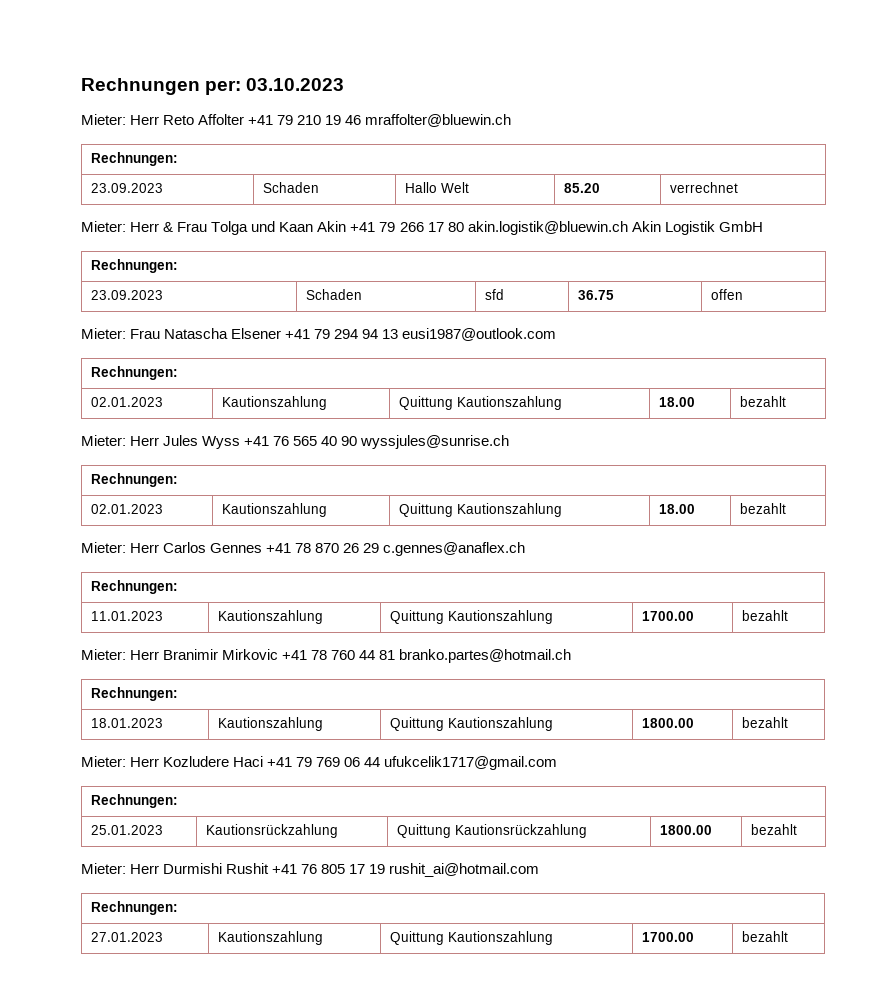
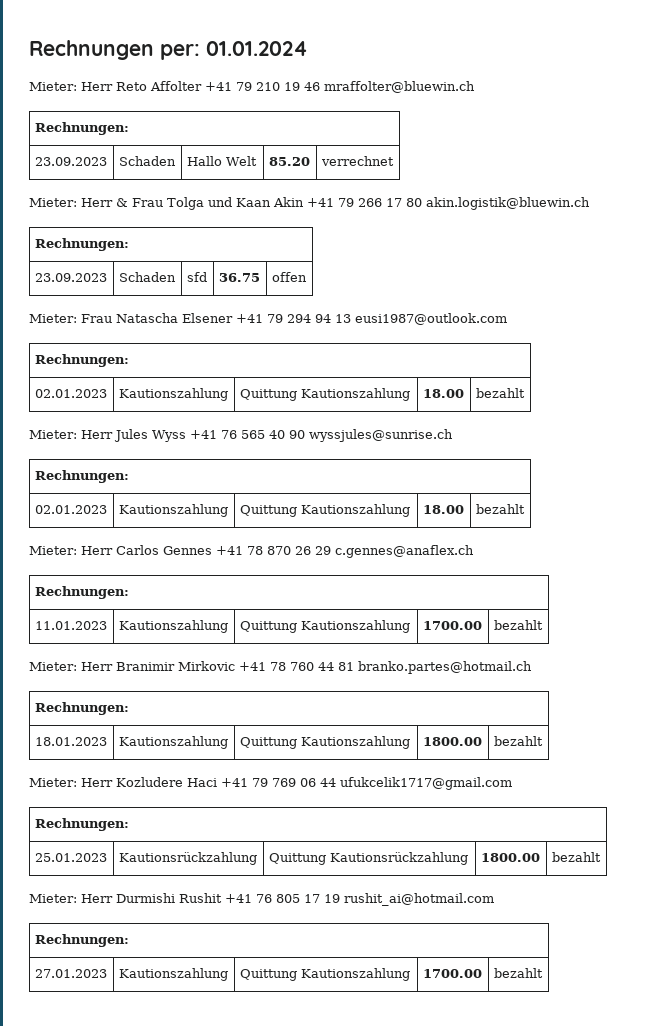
[246,78,345,91] 03.10.2023 -> [206,41,308,56] 01.01.2024
[631,221,763,235] Akin Logistik GmbH -> (590, 203) none

